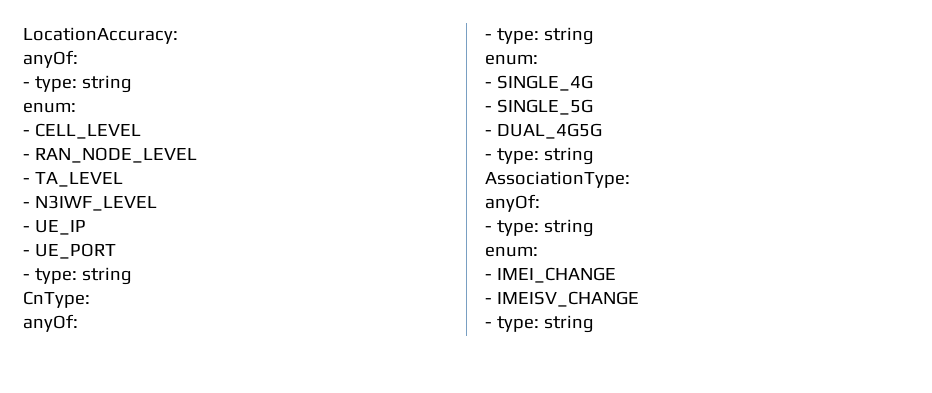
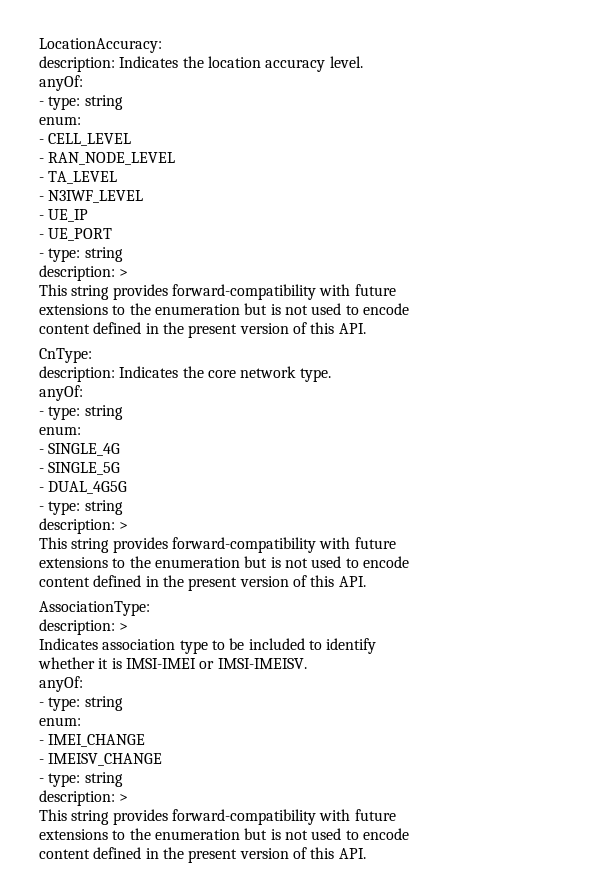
(178, 35) none -> [39,56,363,72] // description: Indicates the location accuracy level.
[23,291,90,308] CnType: -> [39,265,129,281] [39,284,396,300] [39,303,409,315] [39,322,366,338] [39,348,92,363] [39,366,331,382] description: > // This string provides forward-compatibility with future // extensions to the enumeration but is not used to encode // content defined in the present version of this API. // CnType: // description: Indicates the core network type.
[485,171,630,188] AssociationType: -> [39,518,129,534] [39,537,396,553] [39,556,409,568] [39,575,366,591] [39,601,150,616] [39,619,129,635] [39,638,377,654] [38,657,307,669] description: > // This string provides forward-compatibility with future // extensions to the enumeration but is not used to encode // content defined in the present version of this API. // AssociationType: // description: > // Indicates association type to be included to identify // whether it is IMSI-IMEI or IMSI-IMEISV.
(594, 324) none -> [39,790,129,806] [39,809,396,825] [39,828,409,840] [39,847,366,863] // description: > // This string provides forward-compatibility with future // extensions to the enumeration but is not used to encode // content defined in the present version of this API.

